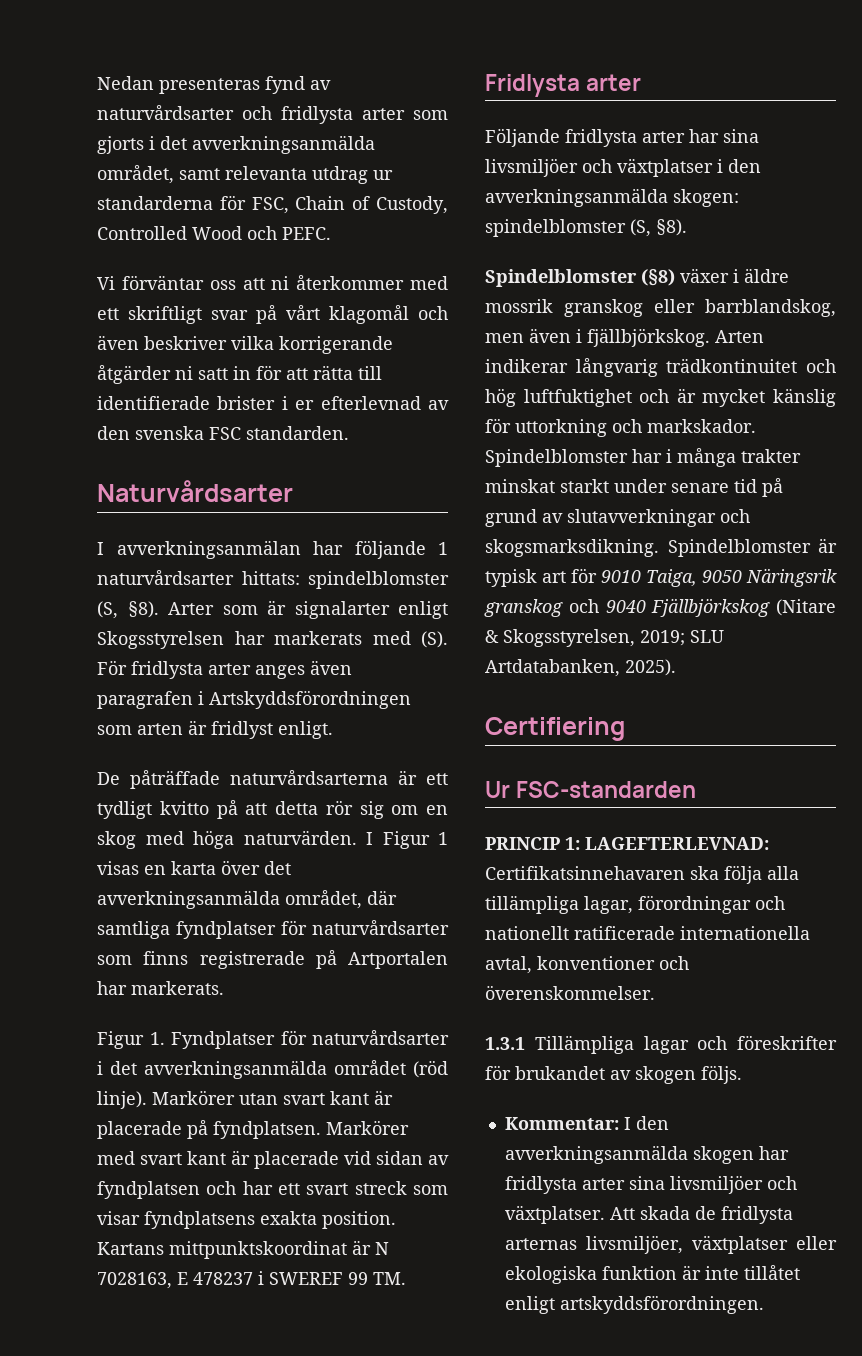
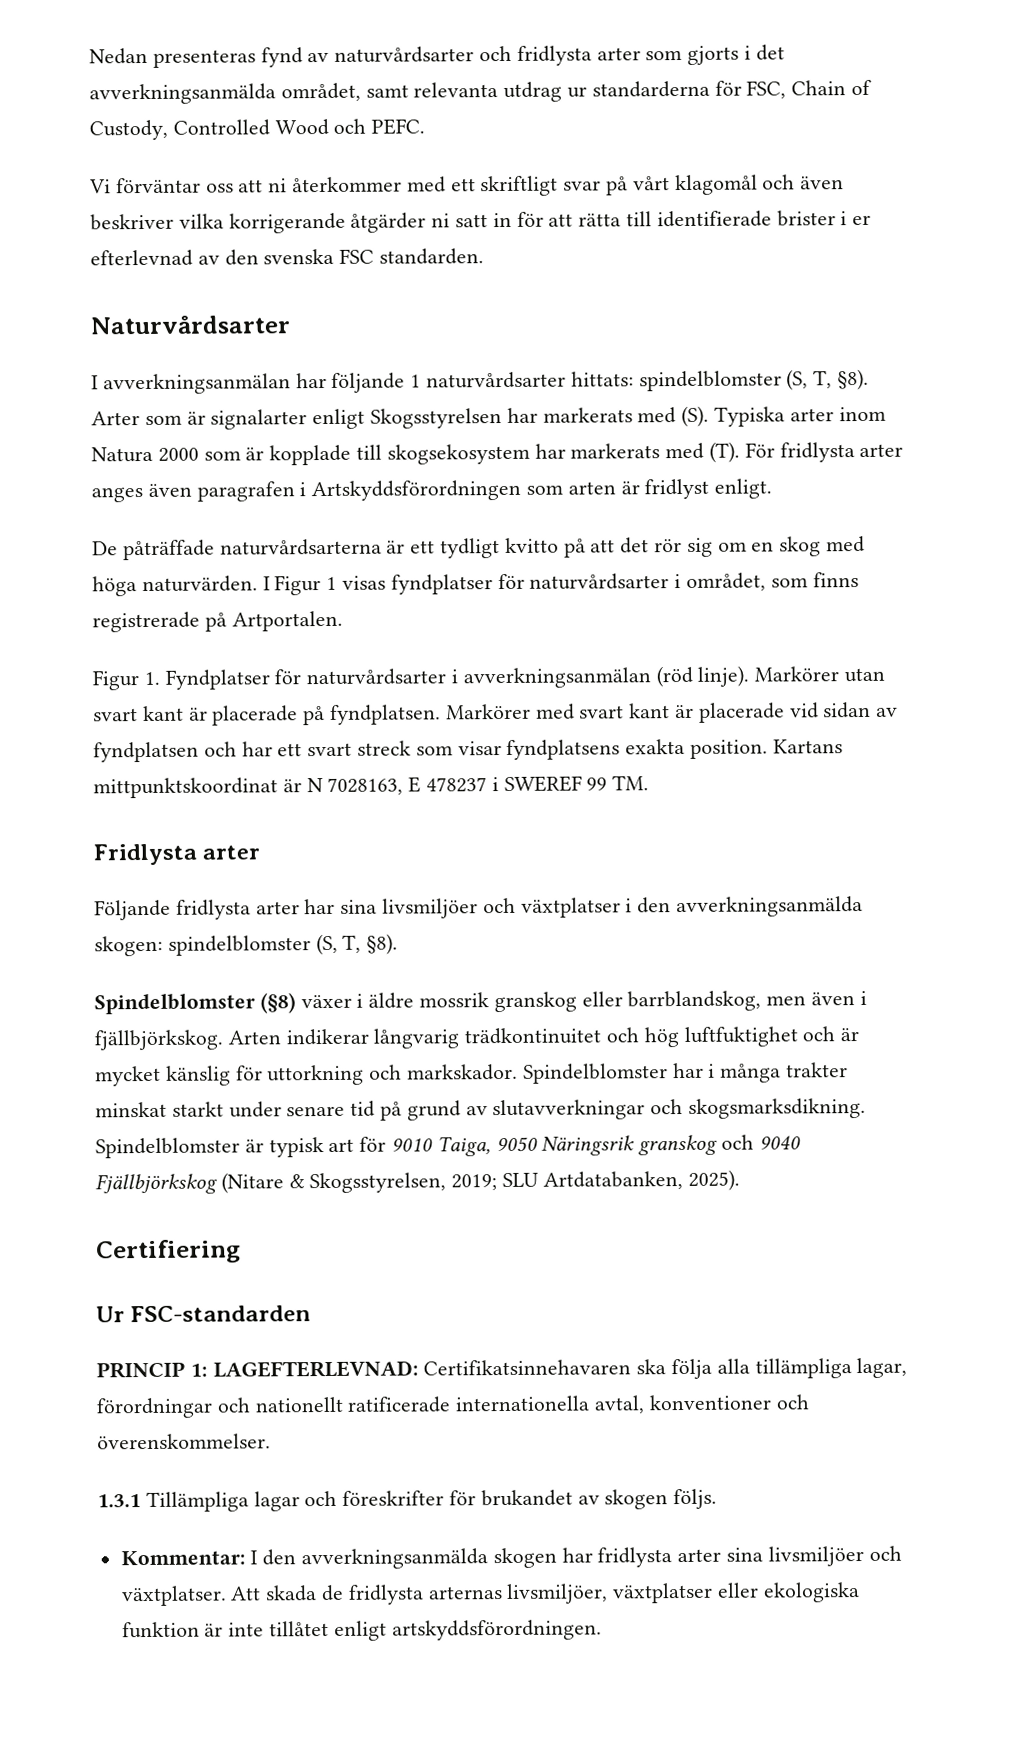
(118, 610) none -> [813,370,833,389] T,
(448, 639) none -> [714,406,886,427] [91,441,741,466] Typiska arter inom Natura 2000 som är kopplade till skogsekosystem har markerats med (T).
[275,801,318,815] detta -> [620,537,650,554] det
[144,860,291,875] [97,890,397,909] [97,921,170,939] en karta över det avverkningsanmälda området, där samtliga -> (387, 582) none
(449, 927) none -> [674,572,767,591] i området,
[348,951,448,969] [97,981,224,995] Artportalen har markerats. -> [231,610,343,632] Artportalen.
[110,1060,406,1079] det avverkningsanmälda området -> [462,667,651,689] avverkningsanmälan
(651, 228) none -> [342,934,362,953] T,

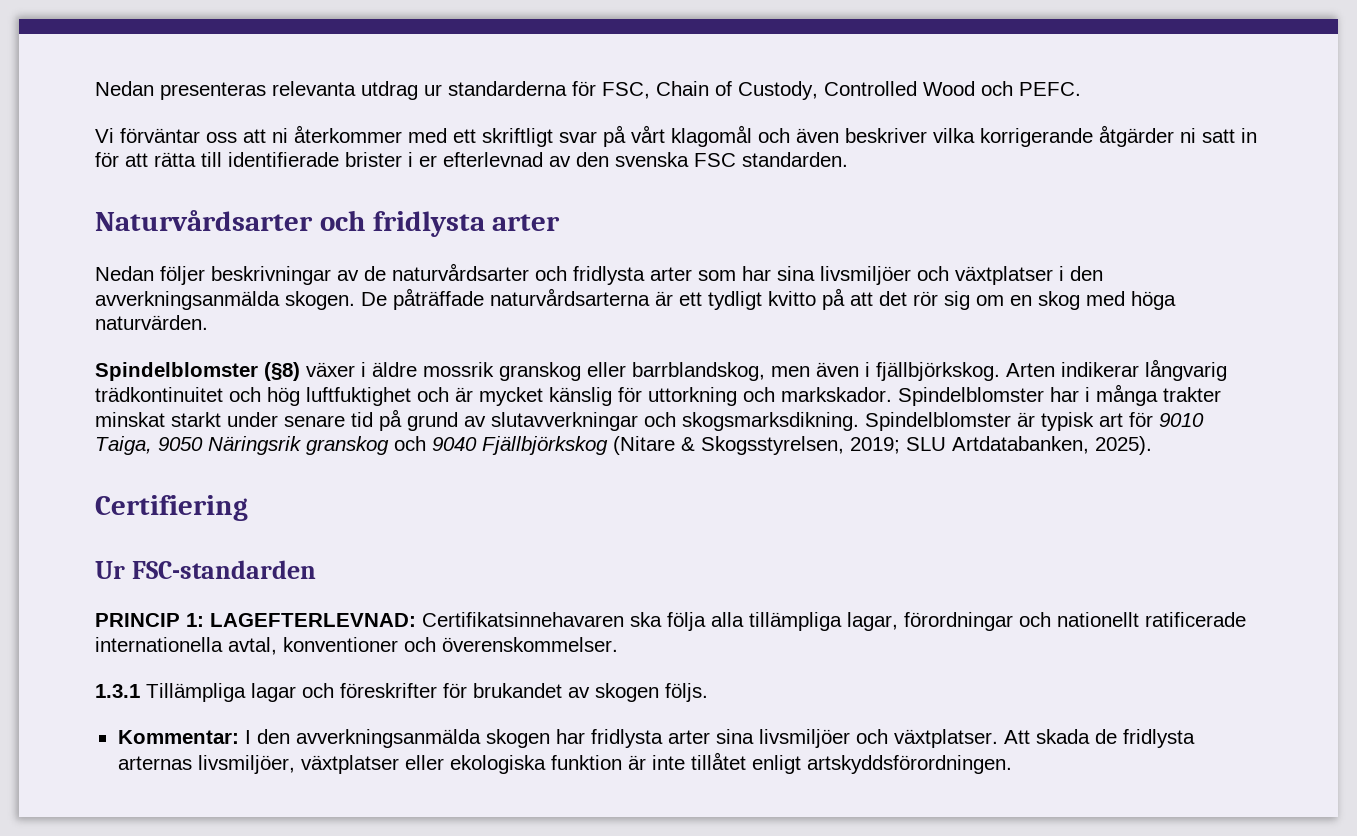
[260,44,785,68] [89,82,409,105] fynd av naturvårdsarter och fridlysta arter som gjorts i det avverkningsanmälda området, samt -> (266, 91) none
[91,368,870,395] [91,405,886,430] [91,441,904,466] [91,478,773,503] // I avverkningsanmälan har följande 1 naturvårdsarter hittats: spindelblomster (S, T, §8). Arter som är signalarter enligt Skogsstyrelsen har markerats med (S). Typiska arter inom Natura 2000 som är kopplade till skogsekosystem har markerats med (T). För fridlysta arter anges även paragrafen i Artskyddsförordningen som arten är fridlyst enligt. // -> [319,210,561,237] [95,263,1103,285] [95,291,355,310] och fridlysta arter // Nedan följer beskrivningar av de naturvårdsarter och fridlysta arter som har sina livsmiljöer och växtplatser i den avverkningsanmälda skogen.
[262,572,859,596] [92,610,343,633] [92,665,886,691] [93,701,899,726] [93,738,843,763] [93,775,650,799] [93,843,261,866] [94,895,864,921] [94,933,399,957] I Figur 1 visas fyndplatser för naturvårdsarter i området, som finns registrerade på Artportalen. // Figur 1. Fyndplatser för naturvårdsarter i avverkningsanmälan (röd linje). Markörer utan svart kant är placerade på fyndplatsen. Markörer med svart kant är placerade vid sidan av fyndplatsen och har ett svart streck som visar fyndplatsens exakta position. Kartans mittpunktskoordinat är N 7028163, E 478237 i SWEREF 99 TM. // Fridlysta arter // Följande fridlysta arter har sina livsmiljöer och växtplatser i den avverkningsanmälda skogen: spindelblomster (S, T, §8). -> (208, 322) none

